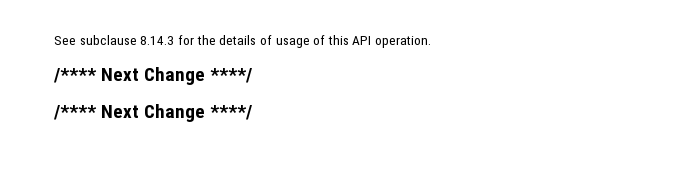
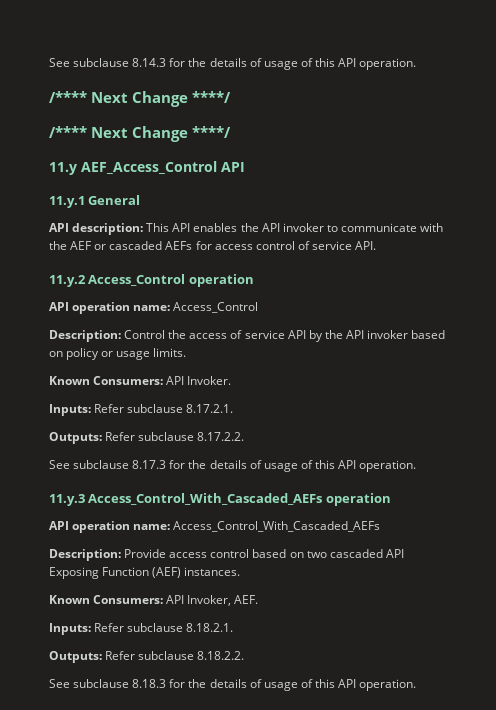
(253, 112) none -> [49,161,245,175] [49,195,141,208] [49,223,444,235] [49,241,377,250] [49,274,254,287] [49,302,259,314] [49,330,446,342] [49,348,187,360] [49,376,232,385] [49,404,234,416] [49,432,245,444] [49,460,417,472] [49,493,391,506] [49,521,381,533] [49,549,404,561] [49,567,241,579] [49,595,259,606] [49,623,234,635] [49,651,245,663] [49,679,417,691] // 11.y AEF_Access_Control API // 11.y.1 General // API description: This API enables the API invoker to communicate with the AEF or cascaded AEFs for access control of service API. // 11.y.2 Access_Control operation // API operation name: Access_Control // Description: Control the access of service API by the API invoker based on policy or usage limits. // Known Consumers: API Invoker. // Inputs: Refer subclause 8.17.2.1. // Outputs: Refer subclause 8.17.2.2. // See subclause 8.17.3 for the details of usage of this API operation. // 11.y.3 Access_Control_With_Cascaded_AEFs operation // API operation name: Access_Control_With_Cascaded_AEFs // Description: Provide access control based on two cascaded API Exposing Function (AEF) instances. // Known Consumers: API Invoker, AEF. // Inputs: Refer subclause 8.18.2.1. // Outputs: Refer subclause 8.18.2.2. // See subclause 8.18.3 for the details of usage of this API operation.

